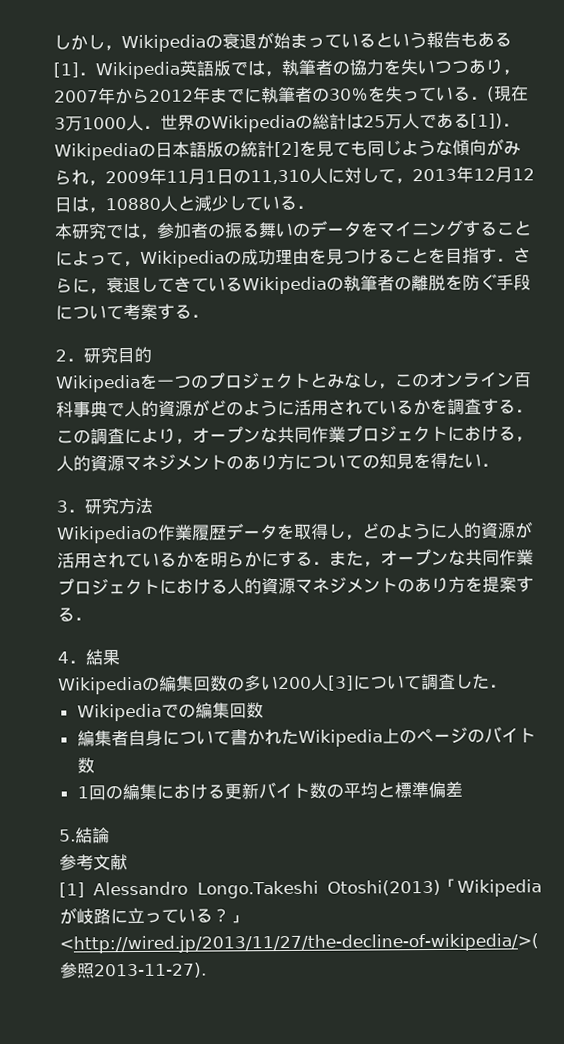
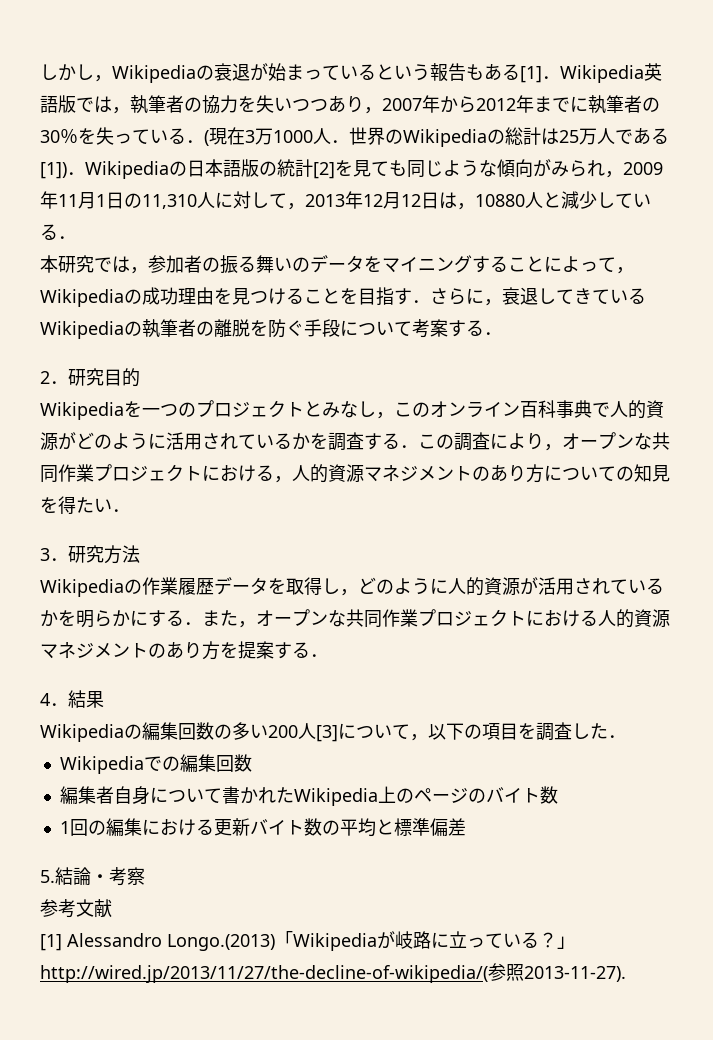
(422, 682) none -> [410,723,536,741] ，以下の項目を
(110, 835) none -> [91,867,145,886] ・考察
[196,879,441,899] Longo.Takeshi Otoshi(2013) -> [167,934,275,951] Longo.(2013)
[59,933,539,954] <http://wired.jp/2013/11/27/the-decline-of-wikipedia/>( -> [40,965,488,983] http://wired.jp/2013/11/27/the-decline-of-wikipedia/(

